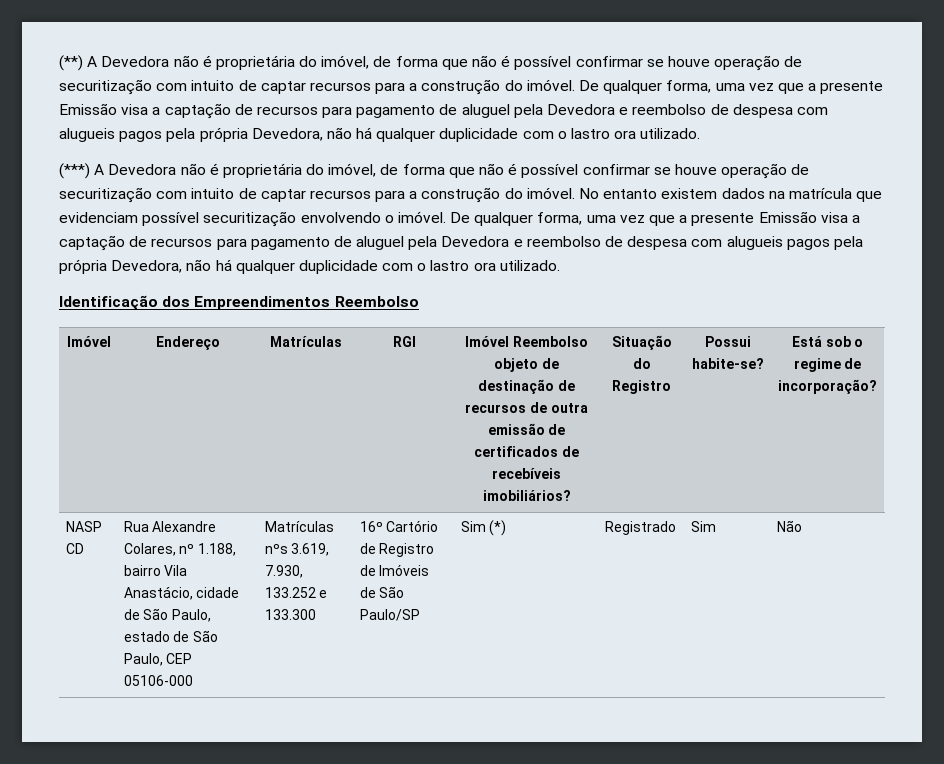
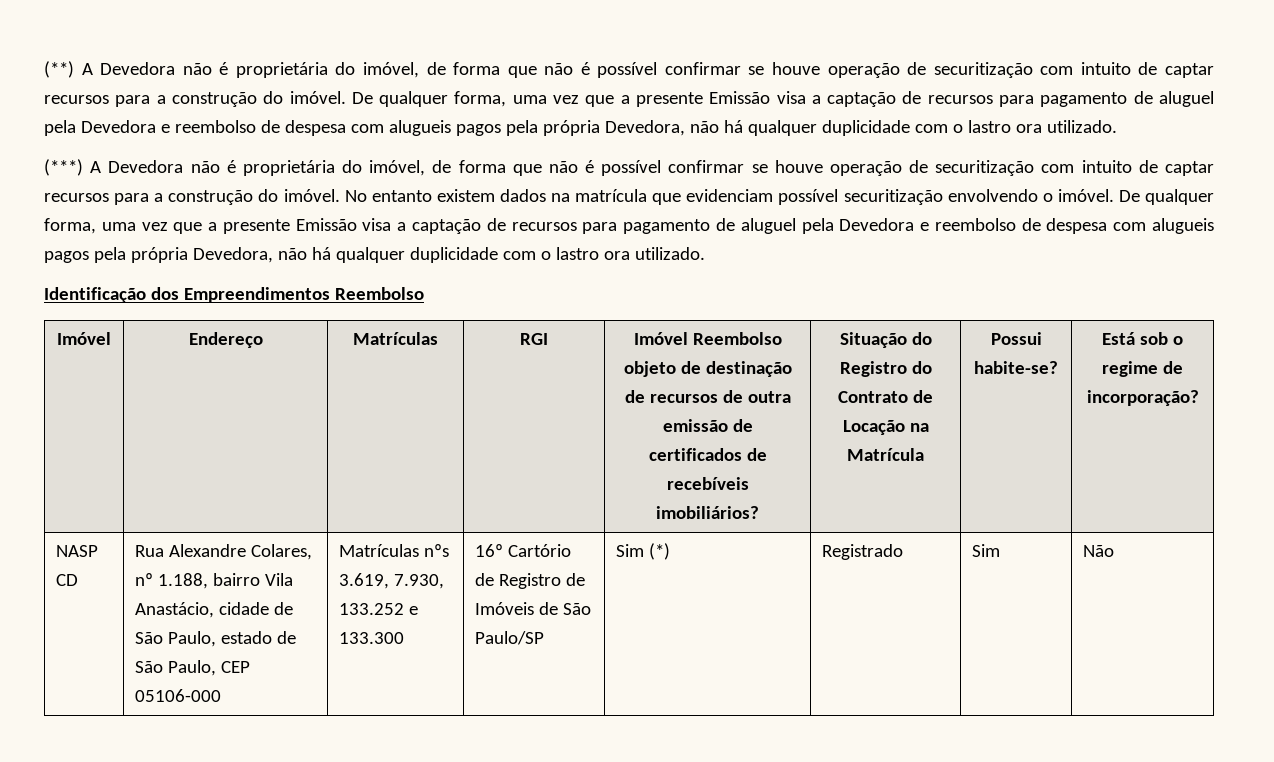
(671, 387) none -> [911,361,932,374] [838,390,933,403] [842,420,929,435] [847,448,924,461] do Contrato de Locação na Matrícula

